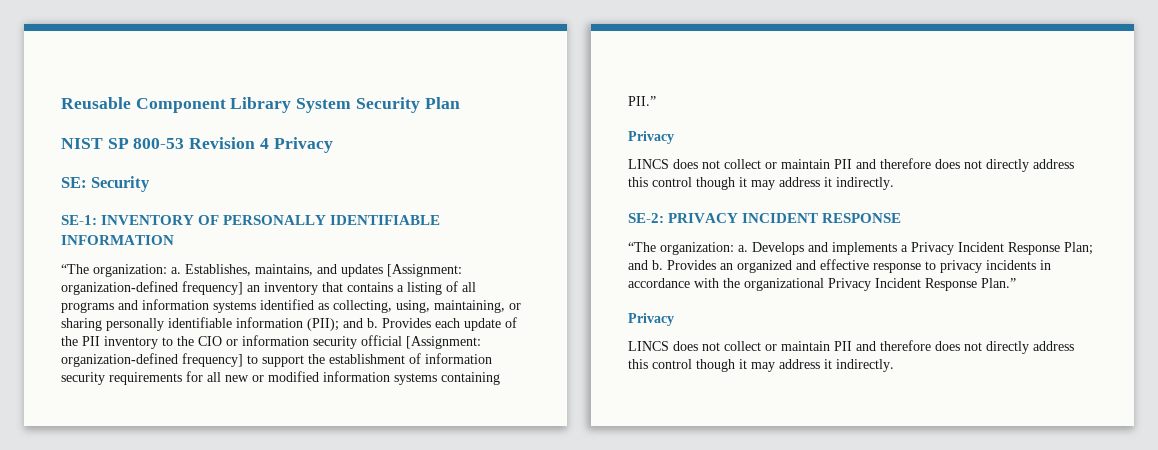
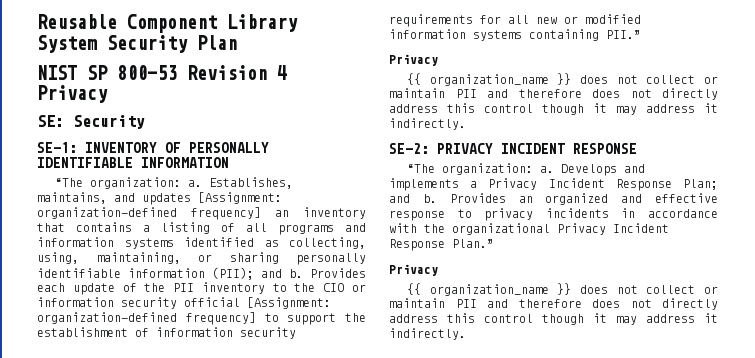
[628,159,669,169] LINCS -> [406,73,572,86] {{ organization_name }}
[628,341,669,351] LINCS -> [406,283,572,296] {{ organization_name }}

